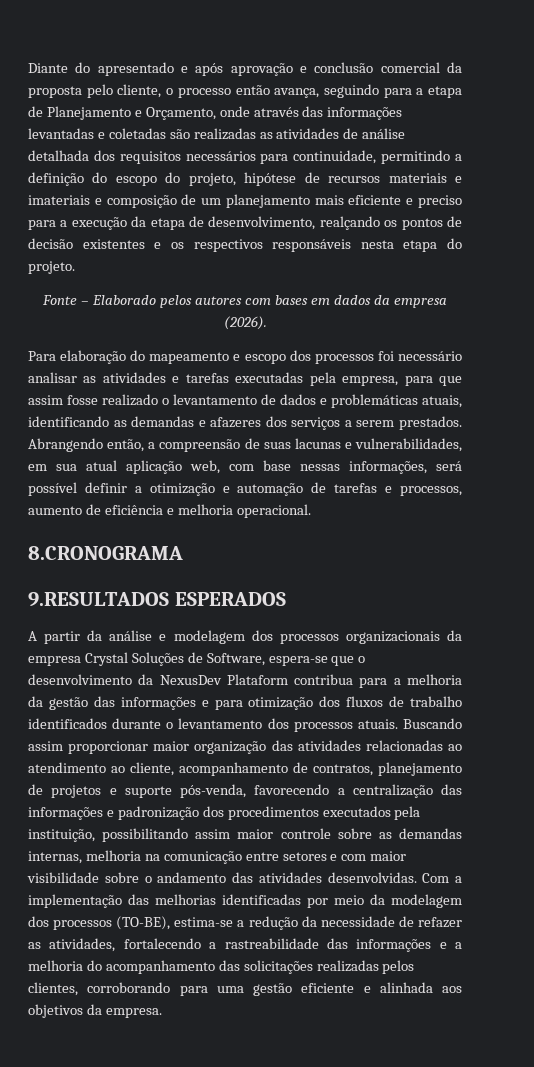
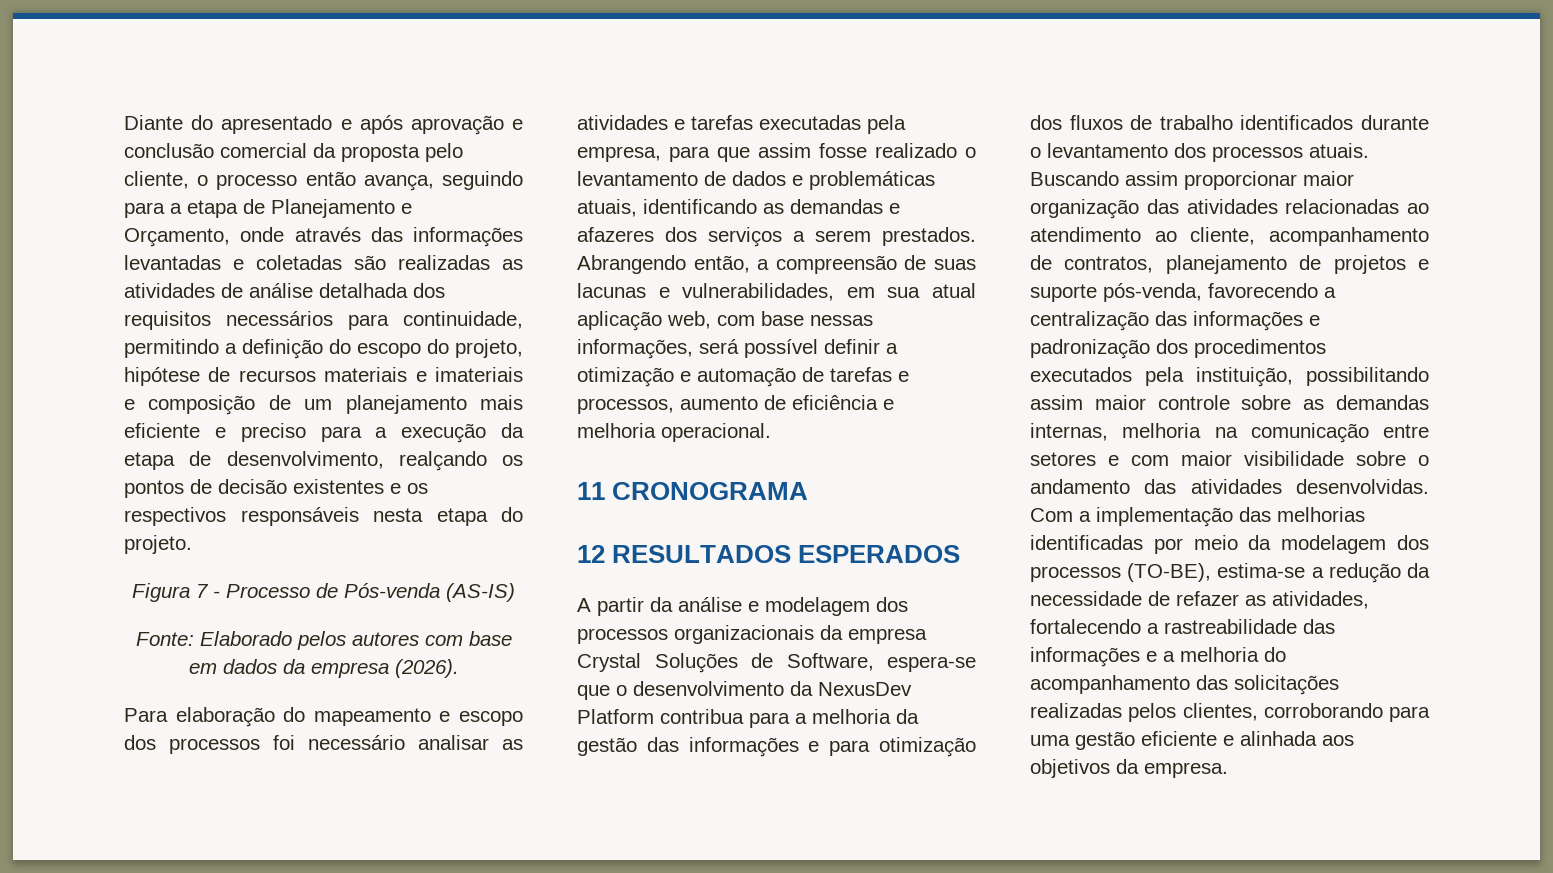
[42,295,90,305] Fonte – -> [132,583,515,602] [135,632,194,646] Figura 7 - Processo de Pós-venda (AS-IS) // Fonte:
[274,295,308,305] bases -> [468,631,512,646] base
[28,546,183,560] [28,592,169,607] 8.CRONOGRAMA // 9.RESULTADOS -> [577,482,809,500] [577,545,792,563] 11 CRONOGRAMA // 12 RESULTADOS
[226,674,288,685] Plataform -> [577,709,654,724] Platform

